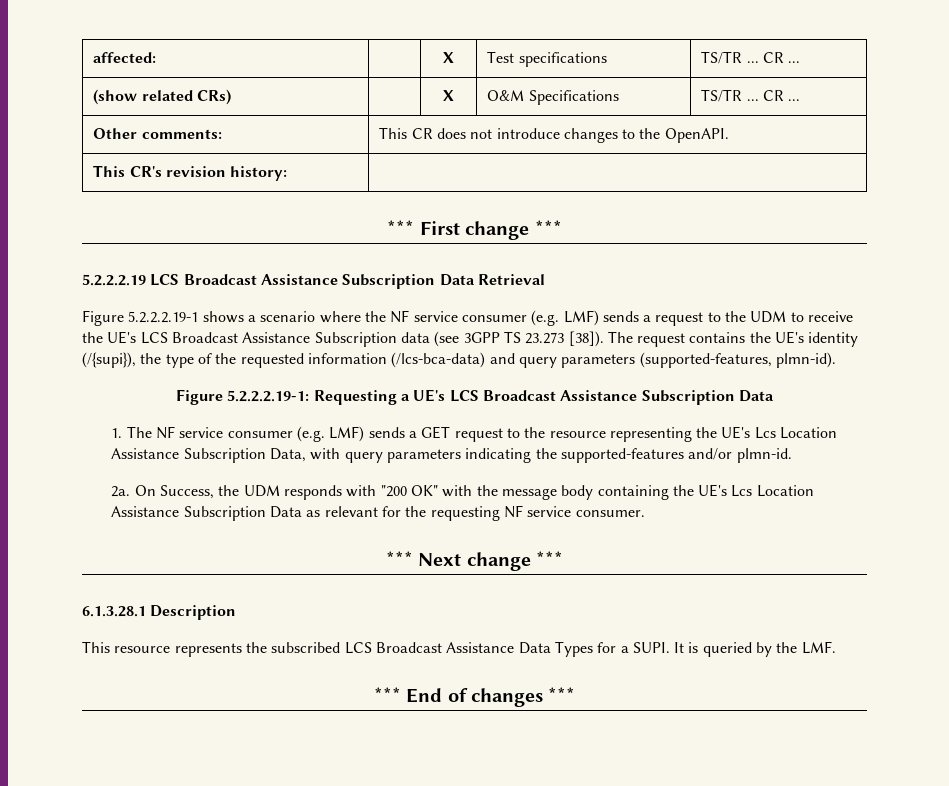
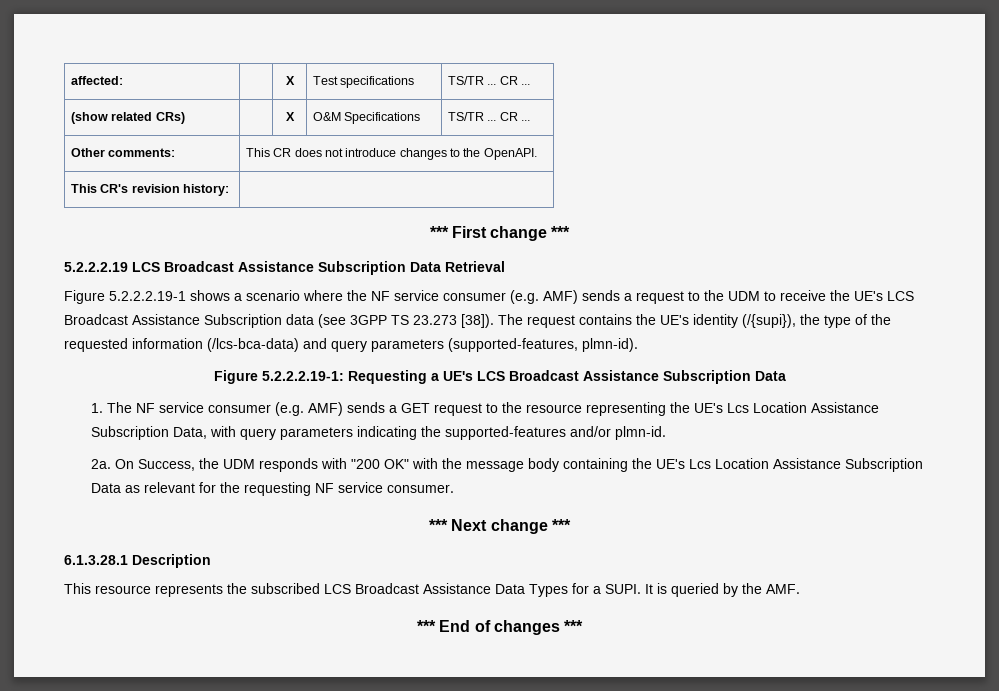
[563,310,599,326] LMF) -> [543,290,578,304] AMF)
[329,426,365,442] LMF) -> [308,402,344,416] AMF)
[801,641,836,654] LMF. -> [766,584,800,594] AMF.

